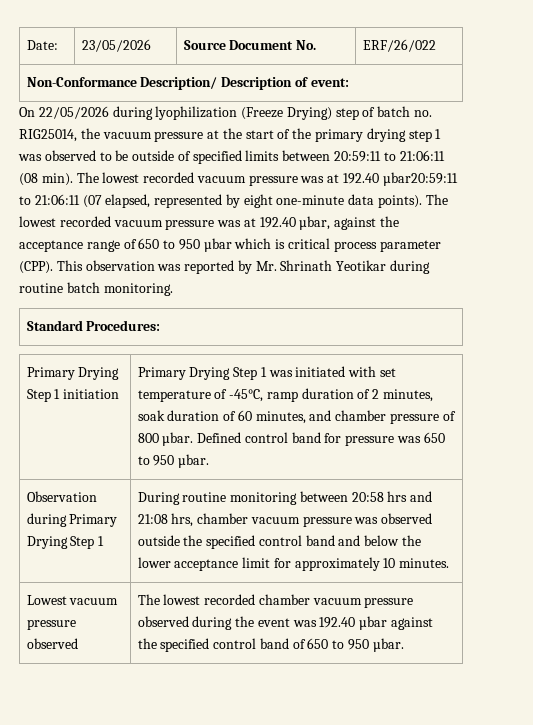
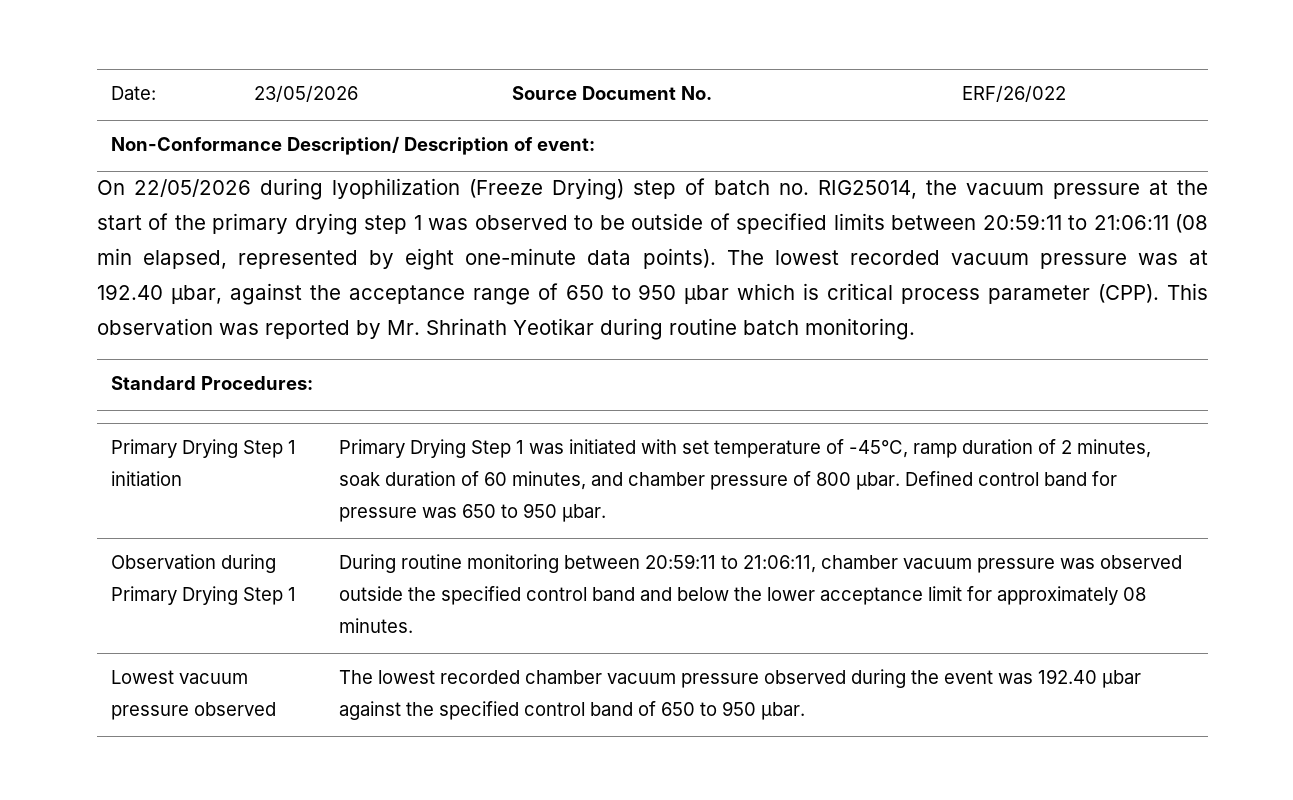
[41,172,458,186] [19,194,102,208] min). The lowest recorded vacuum pressure was at 192.40 µbar20:59:11 to 21:06:11 (07 -> [97,248,132,265] min
[351,491,433,502] [137,513,194,527] 20:58 hrs and 21:08 hrs, -> [644,554,816,573] 20:59:11 to 21:06:11,
[383,558,396,568] 10 -> [1122,587,1146,601] 08

